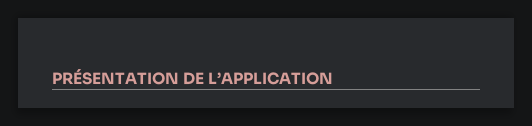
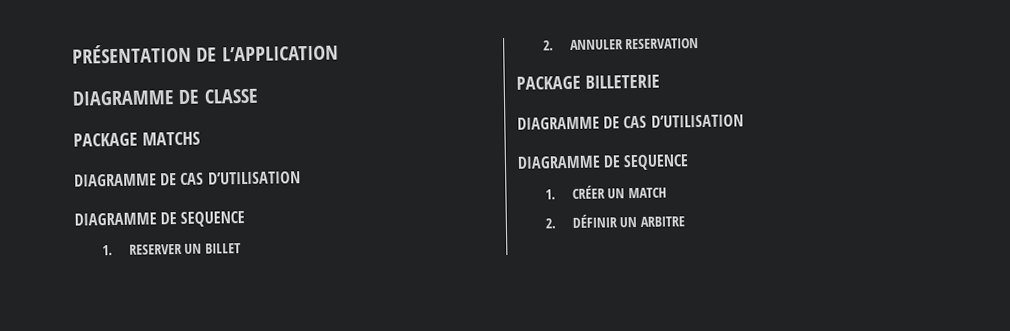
(334, 78) none -> [72,88,259,106] [73,131,200,147] [74,171,301,187] [74,210,246,227] [101,243,242,256] [542,38,700,51] [516,74,660,90] [517,114,744,130] [517,154,690,171] [544,185,668,200] [544,214,686,229] // DIAGRAMME DE CLASSE // PACKAGE MATCHS // DIAGRAMME DE CAS D’UTILISATION // DIAGRAMME DE SEQUENCE // 1. RESERVER UN BILLET // 2. ANNULER RESERVATION // PACKAGE BILLETERIE // DIAGRAMME DE CAS D’UTILISATION // DIAGRAMME DE SEQUENCE // 1. CRÉER UN MATCH // 2. DÉFINIR UN ARBITRE

